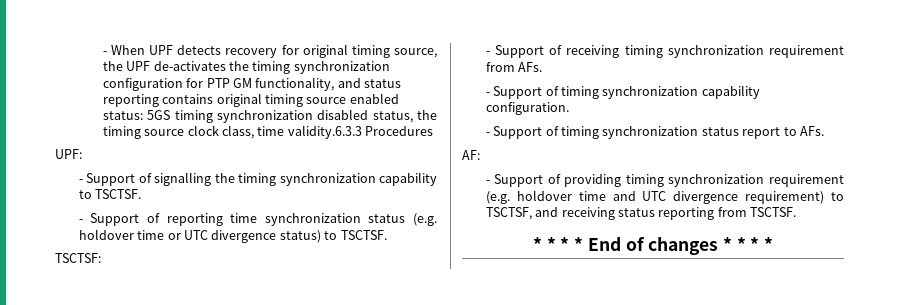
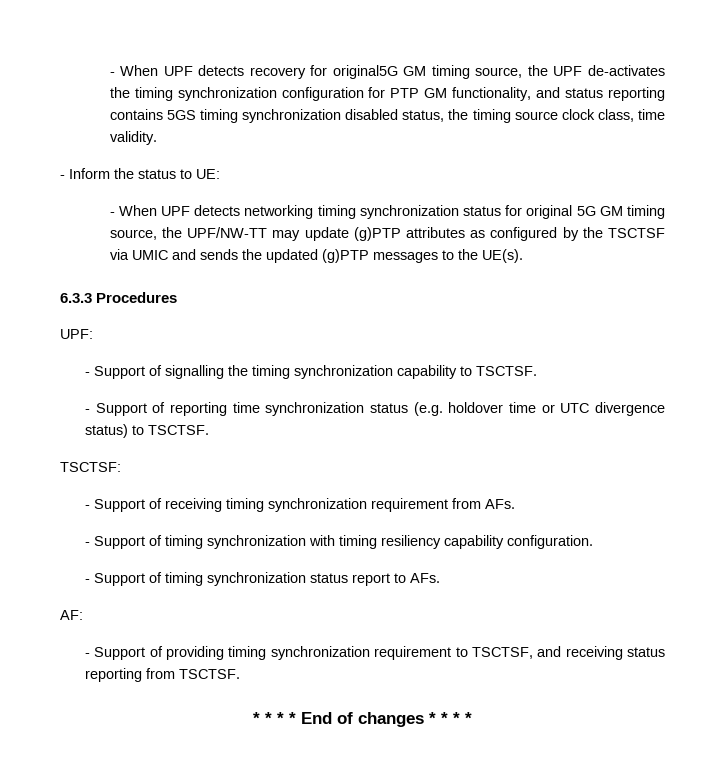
[302,44,348,58] original -> [332,65,427,79] original5G GM
[216,93,399,107] [102,111,143,120] original timing source enabled status: -> (163, 114) none
[287,125,362,139] validity.6.3.3 -> [109,131,157,145] [60,168,220,179] [109,205,665,219] [109,227,665,241] [109,249,523,263] [60,293,92,303] validity. // - Inform the status to UE: // - When UPF detects networking timing synchronization status for original 5G GM timing source, the UPF/NW-TT may update (g)PTP attributes as configured by the TSCTSF via UMIC and sends the updated (g)PTP messages to the UE(s). // 6.3.3
(699, 92) none -> [308,535,441,549] with timing resiliency
[485,190,825,204] (e.g. holdover time and UTC divergence requirement) -> (452, 653) none

